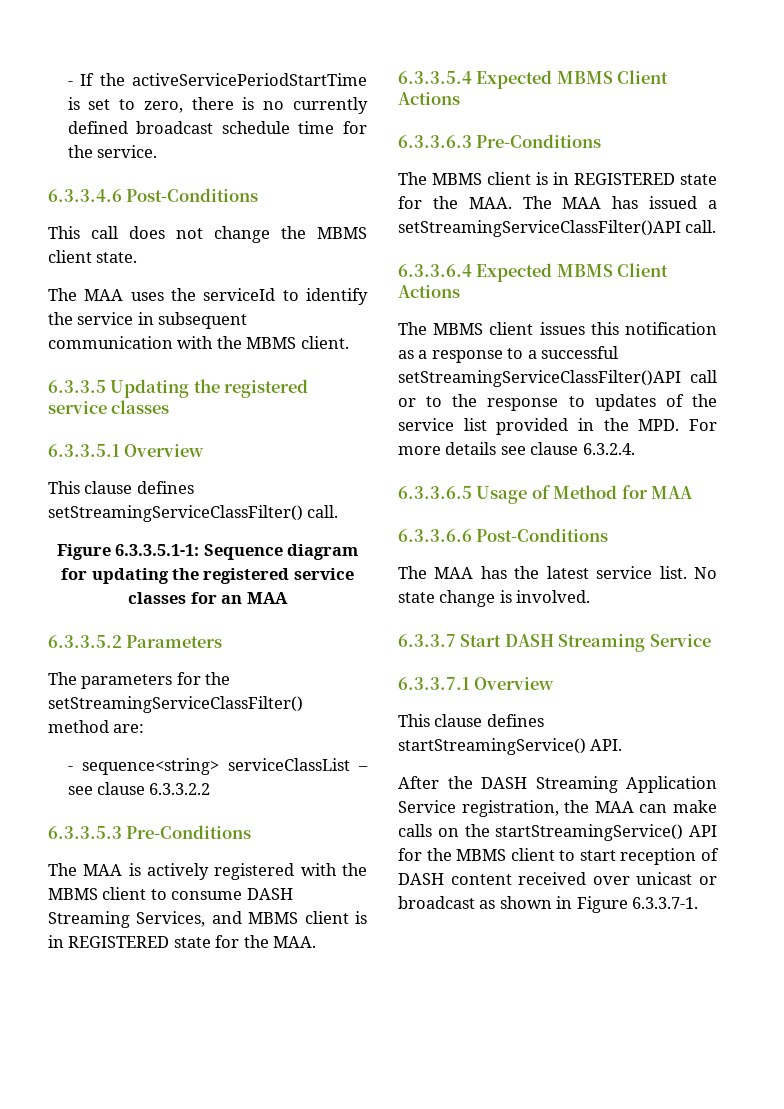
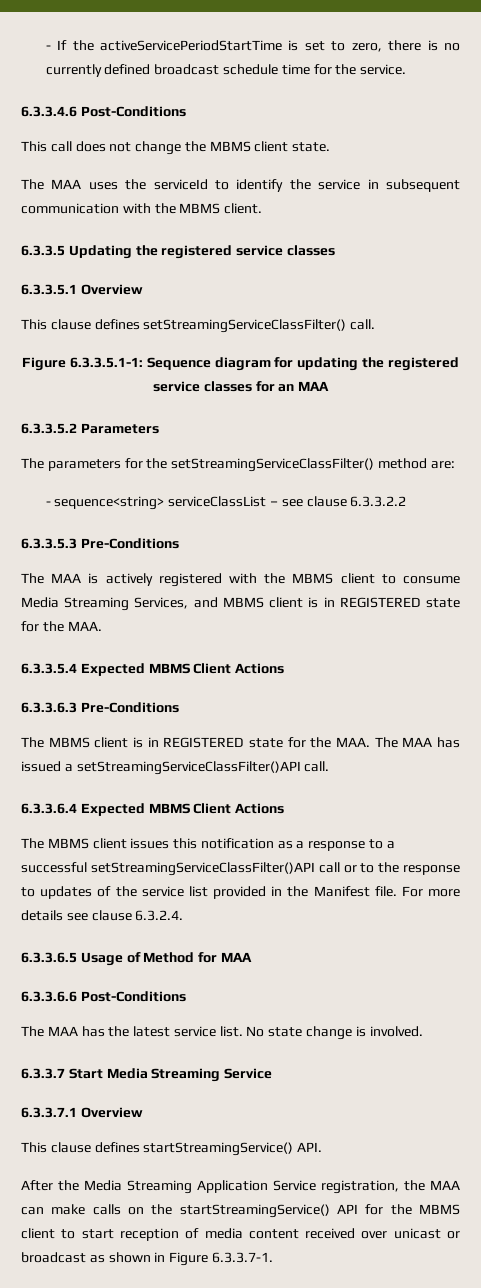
[246,888,293,900] DASH -> [21,597,59,608] Media
[638,419,680,431] MPD. -> [313,886,397,897] Manifest file.
[504,634,554,647] DASH -> [106,1068,148,1079] Media
[481,777,527,789] DASH -> [84,1180,122,1191] Media
[398,873,444,885] DASH -> [204,1228,243,1239] media

